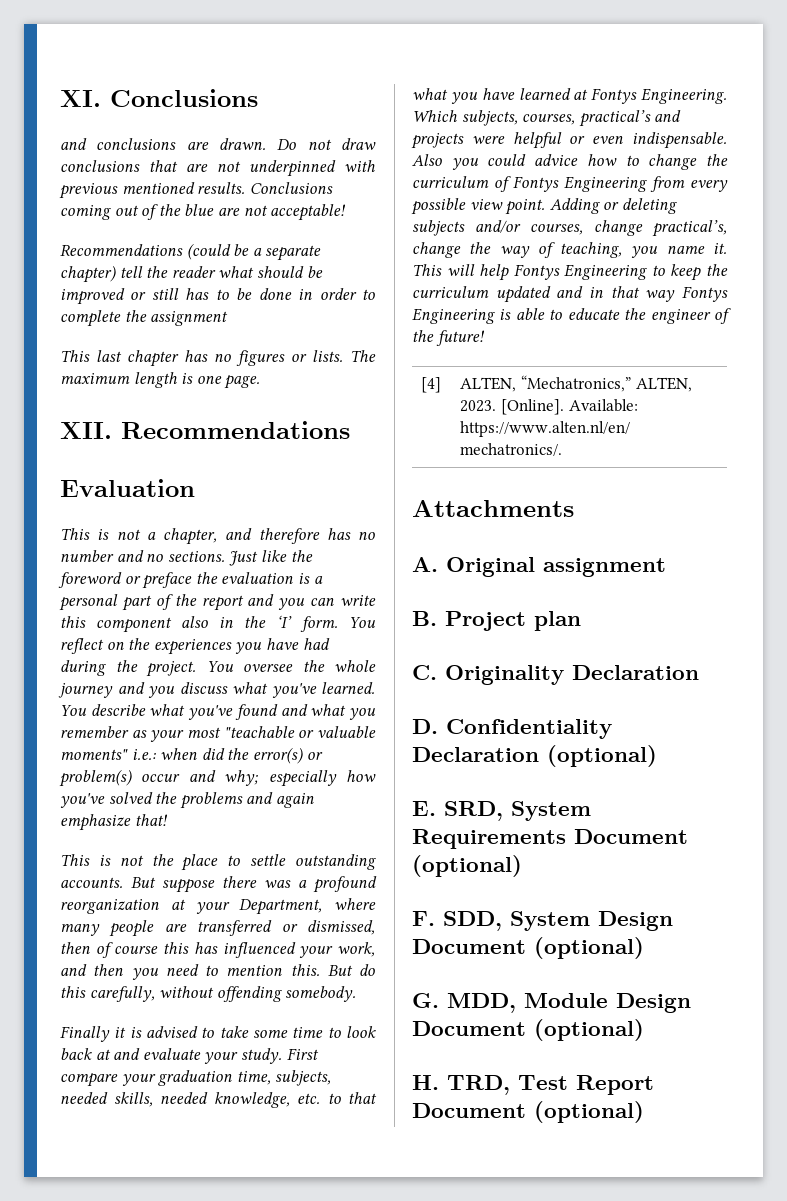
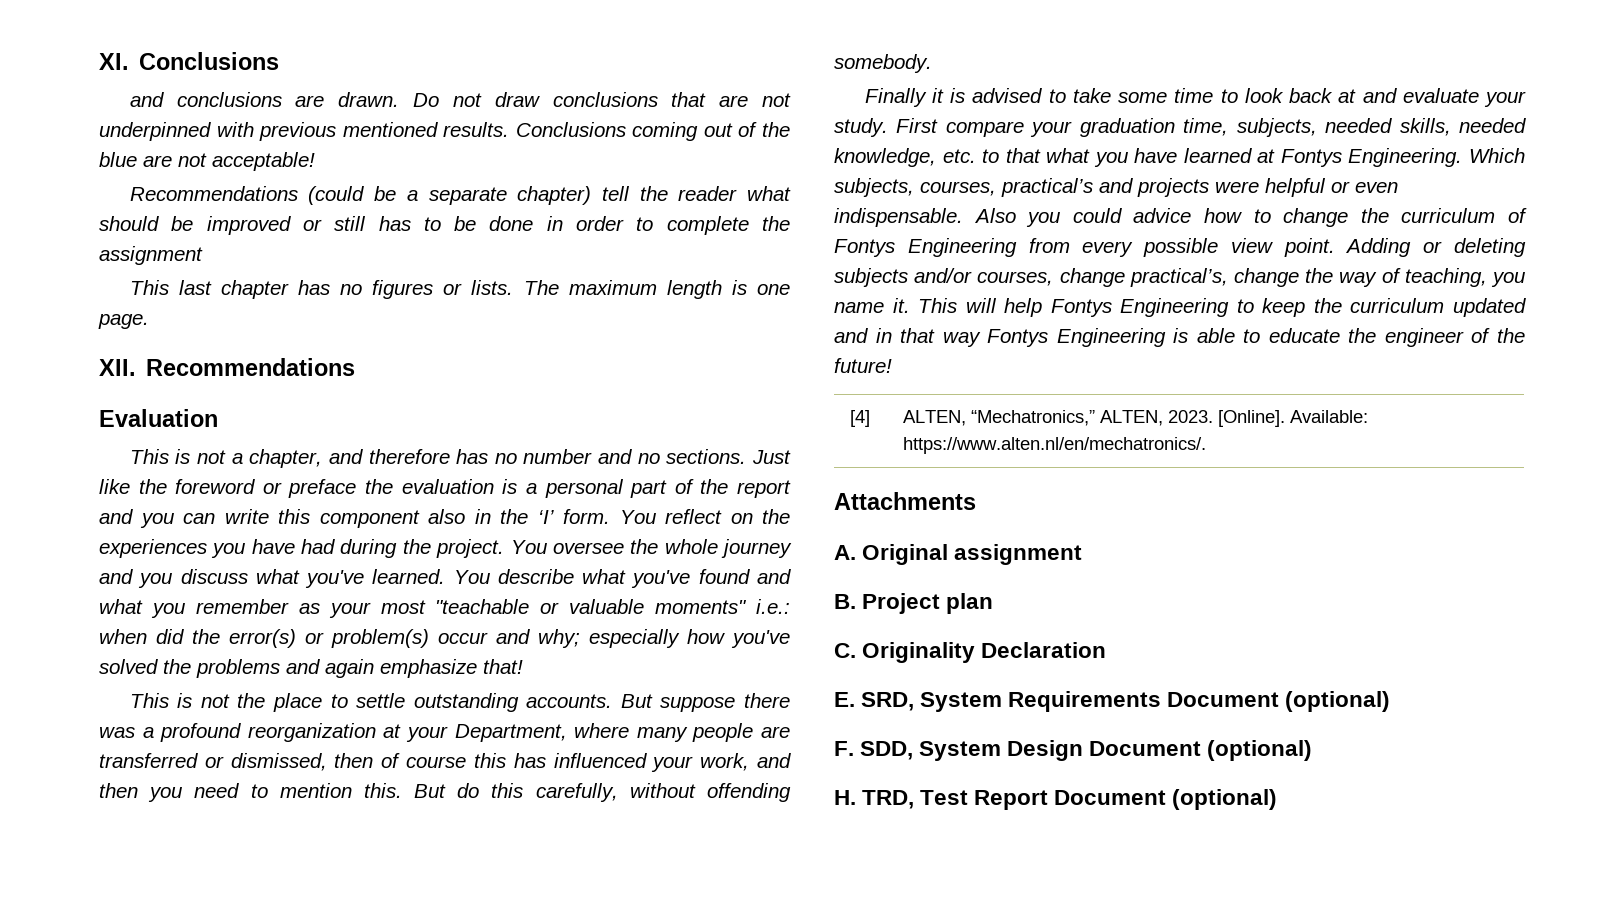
[412,719,612,739] [412,745,657,767] // D. Confidentiality Declaration (optional) -> (1107, 650) none
[412,993,691,1013] [412,1019,644,1041] // G. MDD, Module Design Document (optional) -> (1313, 750) none

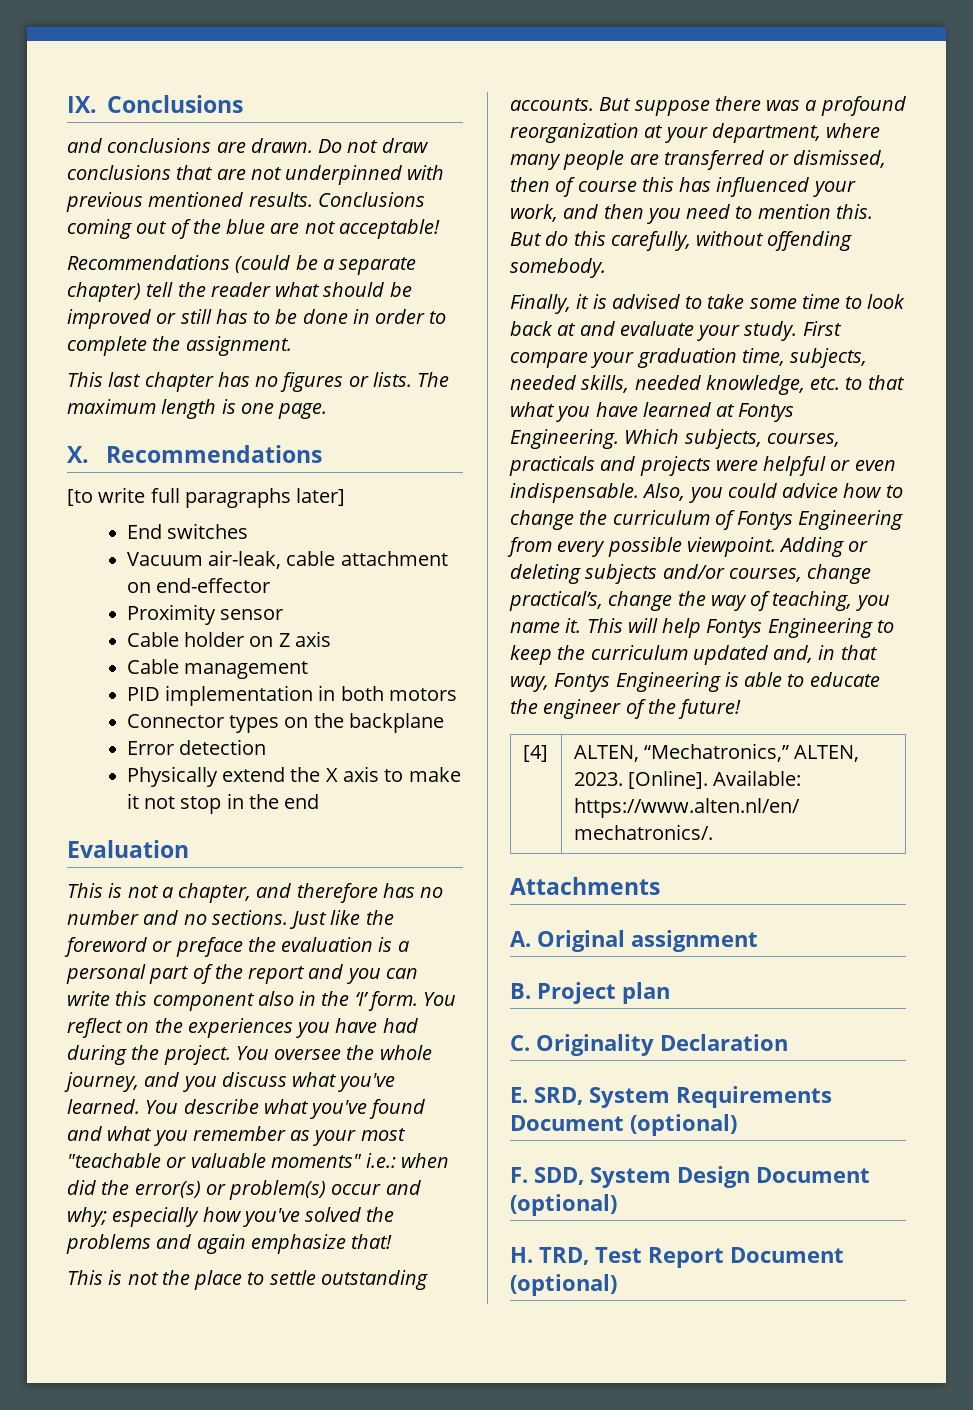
[99,53,129,70] XI. -> [67,96,97,113] IX.
[99,246,203,265] assignment -> [185,336,292,356] assignment.
[99,358,356,376] XII. Recommendations -> [67,445,322,463] [67,487,346,508] [126,523,249,539] [126,550,448,569] [126,578,271,593] [126,604,284,625] [126,631,332,647] [126,659,309,679] [126,685,458,706] [126,713,445,733] [126,739,267,755] [126,766,461,787] [126,793,320,814] X. Recommendations // [to write full paragraphs later] // End switches // Vacuum air-leak, cable attachment on end-effector // Proximity sensor // Cable holder on Z axis // Cable management // PID implementation in both motors // Connector types on the backplane // Error detection // Physically extend the X axis to make it not stop in the end
[721,539,793,558] journey -> [64,1072,139,1092] journey,
[454,724,567,742] Department, -> [711,123,821,143] department,
[864,88,927,107] Finally -> [510,294,571,314] Finally,
[1001,178,1093,197] practical’s -> [509,456,595,476] practicals
[973,208,1016,223] Also -> [642,483,686,501] Also,
[1230,238,1335,257] view point. -> [686,537,776,557] viewpoint.
[834,328,868,343] and -> [773,645,814,663] and,
[942,332,981,347] way -> [510,676,549,692] way,

